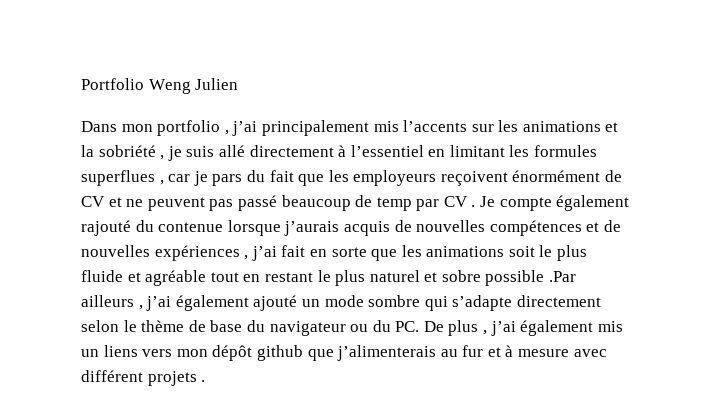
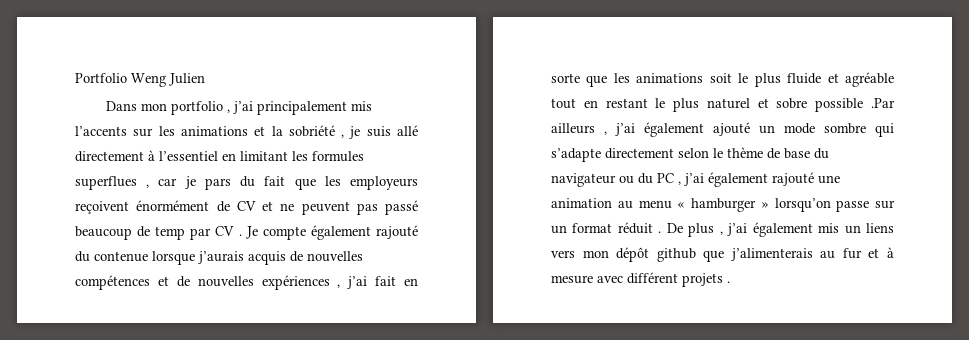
[395,321,420,332] PC. -> [657,172,840,187] [551,198,895,212] [551,222,662,234] PC , j’ai également rajouté une animation au menu « hamburger » lorsqu’on passe sur un format réduit .

